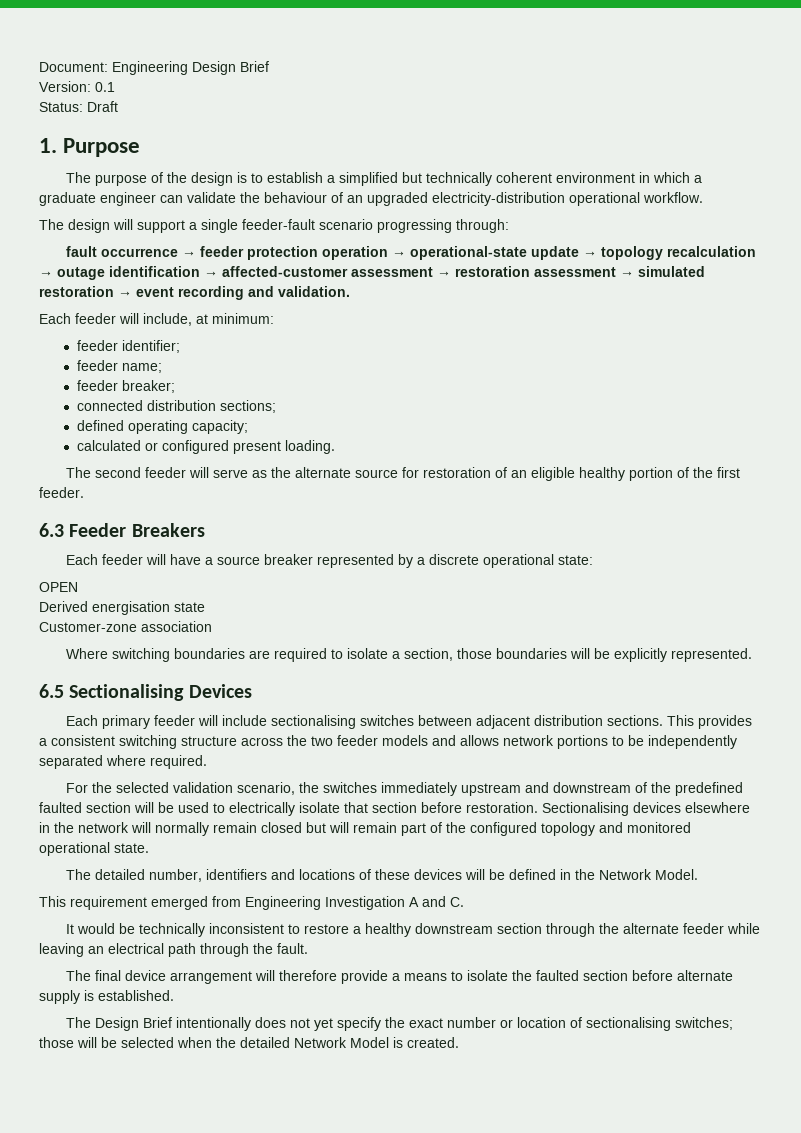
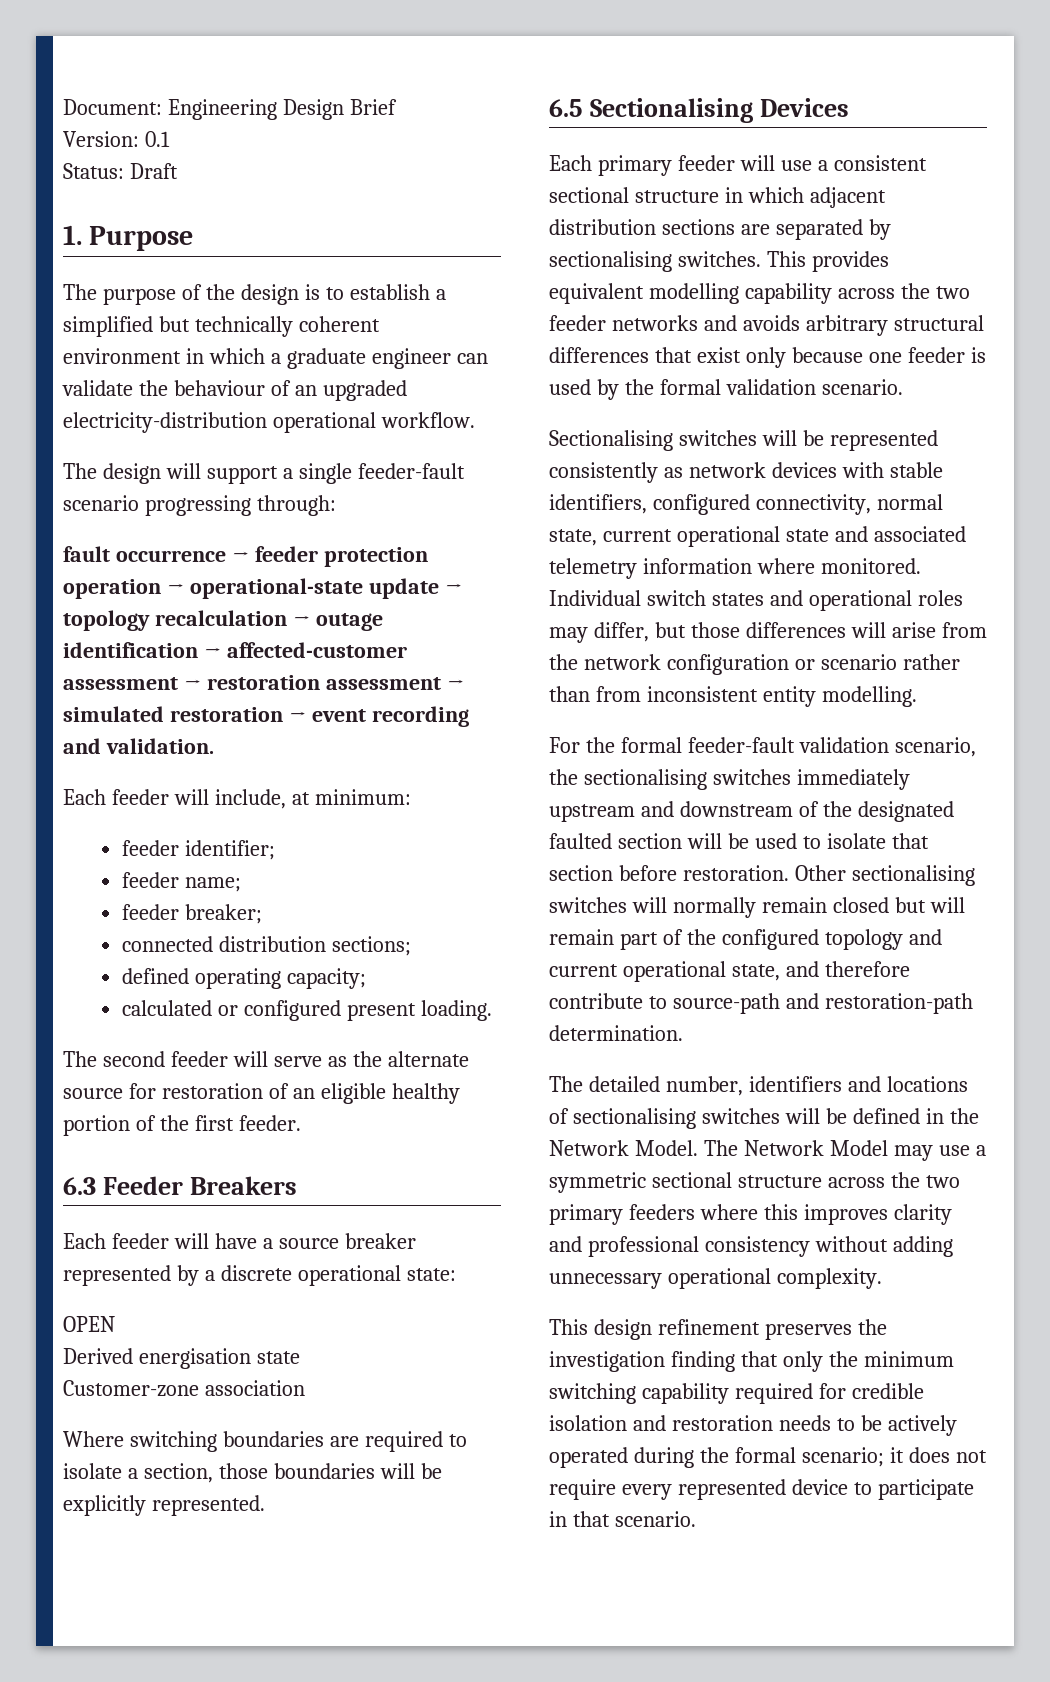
[222,715,753,729] [39,735,737,749] [39,755,207,769] include sectionalising switches between adjacent distribution sections. This provides a consistent switching structure across the two feeder models and allows network portions to be independently separated where required. -> [780,155,927,171] [549,187,886,208] [549,219,891,240] [549,251,889,272] [549,283,970,304] [549,315,984,336] [549,347,986,368] [549,379,903,400] [549,430,938,451] [549,462,943,483] [549,494,943,515] [549,526,966,547] [549,558,921,579] [549,590,963,611] [549,622,987,643] [549,654,960,675] [549,686,917,707] use a consistent sectional structure in which adjacent distribution sections are separated by sectionalising switches. This provides equivalent modelling capability across the two feeder networks and avoids arbitrary structural differences that exist only because one feeder is used by the formal validation scenario. // Sectionalising switches will be represented consistently as network devices with stable identifiers, configured connectivity, normal state, current operational state and associated telemetry information where monitored. Individual switch states and operational roles may differ, but those differences will arise from the network configuration or scenario rather than from inconsistent entity modelling.
[116,782,170,793] selected -> [620,737,795,753] formal feeder-fault
(320, 787) none -> [583,769,707,790] sectionalising
[675,782,744,796] predefined -> [857,801,954,822] designated
[229,802,295,816] electrically -> (821, 842) none
[542,802,750,816] [39,822,129,833] Sectionalising devices elsewhere in the network -> [794,865,975,886] [549,897,627,913] Other sectionalising switches
[627,822,691,833] [39,842,149,856] monitored operational state. -> [549,961,910,982] [549,993,973,1014] [549,1025,683,1041] current operational state, and therefore contribute to source-path and restoration-path determination.
[375,869,463,880] these devices -> [572,1108,780,1129] sectionalising switches
[39,896,464,910] [66,923,761,937] [39,943,308,957] [66,970,734,984] [39,990,174,1004] [66,1017,734,1031] [39,1037,459,1048] // This requirement emerged from Engineering Investigation A and C. // It would be technically inconsistent to restore a healthy downstream section through the alternate feeder while leaving an electrical path through the fault. // The final device arrangement will therefore provide a means to isolate the faulted section before alternate supply is established. // The Design Brief intentionally does not yet specify the exact number or location of sectionalising switches; those will be selected when the detailed Network Model is created. -> [703,1140,986,1161] [549,1172,960,1193] [549,1204,952,1225] [549,1236,953,1257] [549,1268,882,1289] [549,1319,887,1340] [549,1351,954,1372] [549,1383,924,1404] [549,1415,957,1436] [549,1447,987,1468] [549,1479,974,1500] [549,1511,696,1527] The Network Model may use a symmetric sectional structure across the two primary feeders where this improves clarity and professional consistency without adding unnecessary operational complexity. // This design refinement preserves the investigation finding that only the minimum switching capability required for credible isolation and restoration needs to be actively operated during the formal scenario; it does not require every represented device to participate in that scenario.

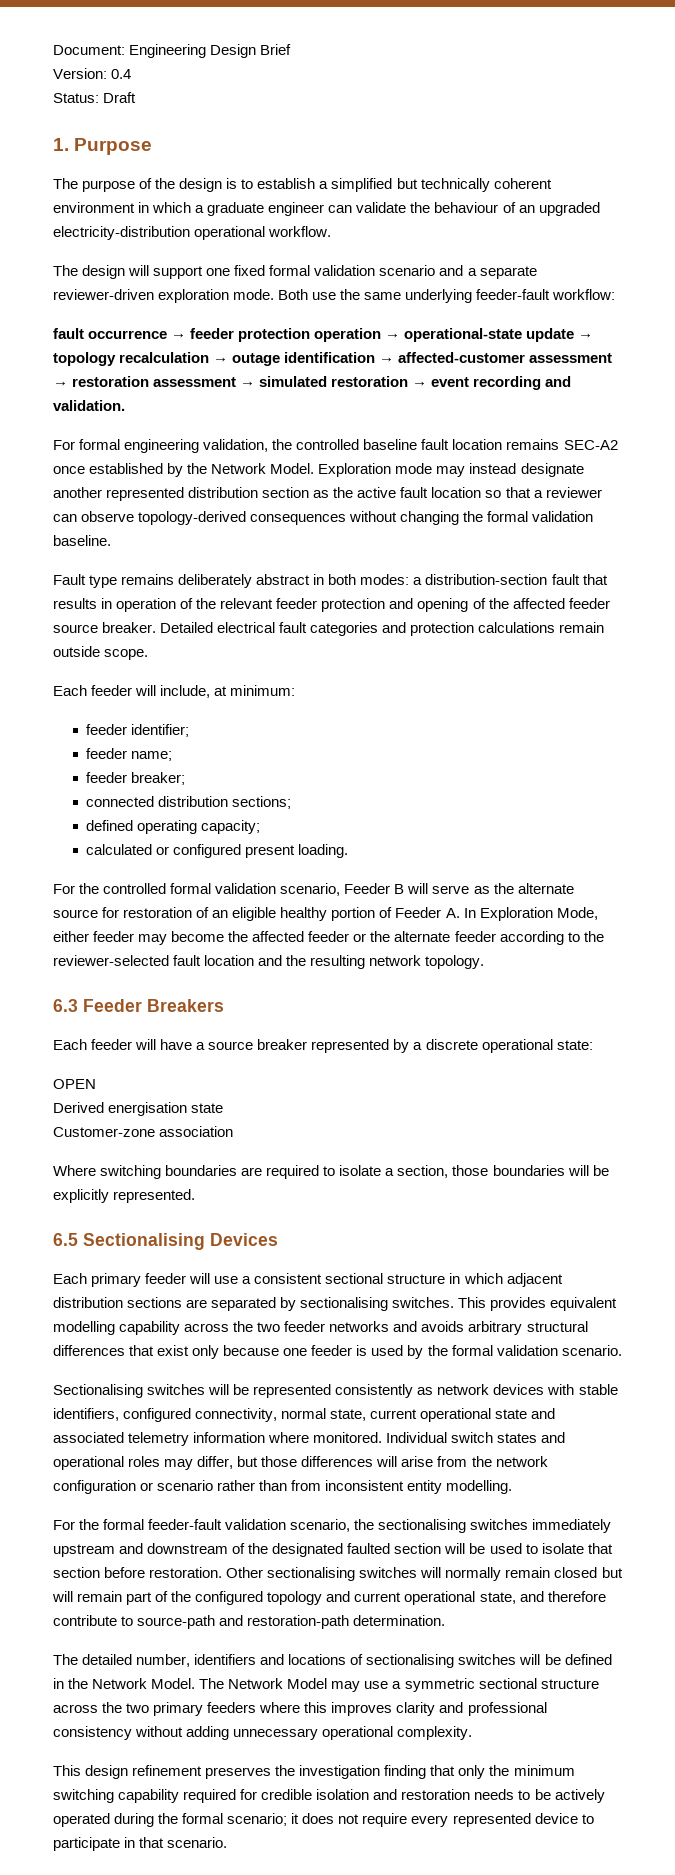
[144,131,170,147] 0.1 -> [111,69,132,79] 0.4
[282,463,465,484] [63,495,336,516] a single feeder-fault scenario progressing through: -> [206,265,537,279] [53,289,616,303] one fixed formal validation scenario and a separate reviewer-driven exploration mode. Both use the same underlying feeder-fault workflow:
(214, 746) none -> [53,439,618,453] [53,463,584,477] [53,487,602,501] [53,511,594,525] [53,535,111,546] [53,574,608,588] [53,598,610,612] [53,622,605,636] [53,646,149,660] // For formal engineering validation, the controlled baseline fault location remains SEC-A2 once established by the Network Model. Exploration mode may instead designate another represented distribution section as the active fault location so that a reviewer can observe topology-derived consequences without changing the formal validation baseline. // Fault type remains deliberately abstract in both modes: a distribution-section fault that results in operation of the relevant feeder protection and opening of the affected feeder source breaker. Detailed electrical fault categories and protection calculations remain outside scope.
[63,1051,228,1067] The second feeder -> [53,883,405,896] For the controlled formal validation scenario, Feeder B
[159,1115,301,1131] the first feeder. -> [395,907,598,921] [53,931,604,945] [53,955,485,969] Feeder A. In Exploration Mode, either feeder may become the affected feeder or the alternate feeder according to the reviewer-selected fault location and the resulting network topology.

